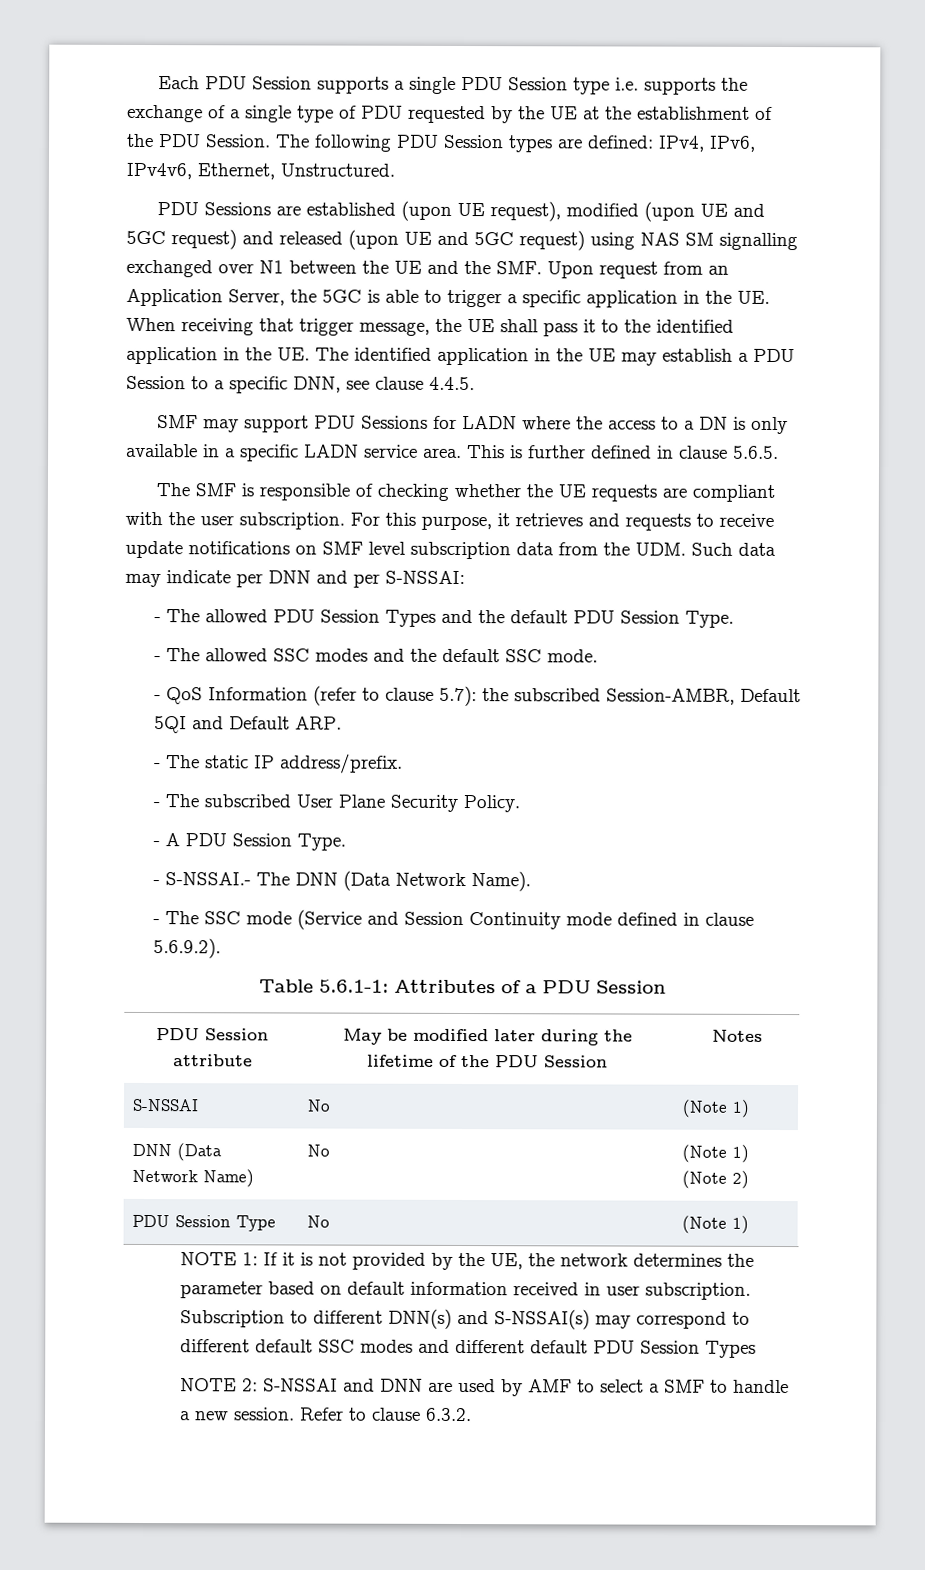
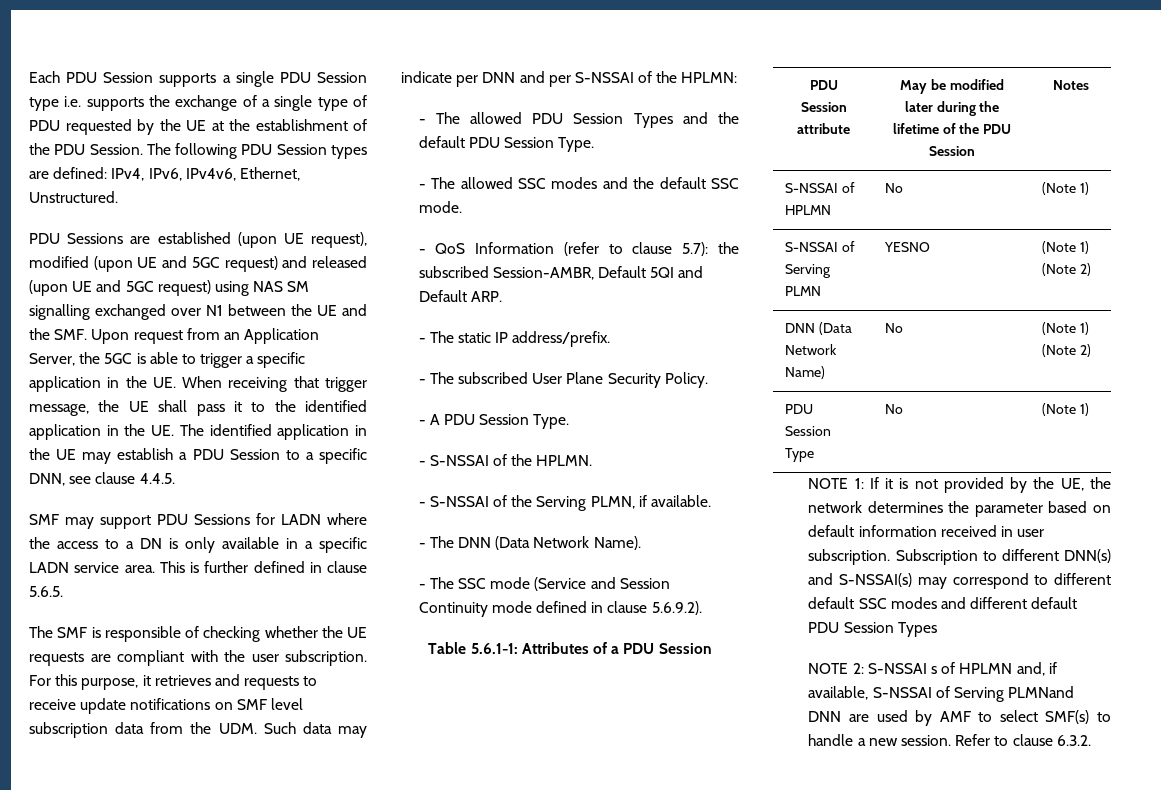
[385,570,465,585] S-NSSAI: -> [574,71,738,83] S-NSSAI of the HPLMN:
[164,872,251,886] S-NSSAI.- -> [429,454,593,466] [418,495,712,511] [418,543,426,548] S-NSSAI of the HPLMN. // - S-NSSAI of the Serving PLMN, if available. // -
[307,1099,332,1112] [682,1099,751,1118] | No | (Note 1) -> [841,182,855,193] [784,205,831,215] [884,183,903,193] [1041,182,1089,195] [784,241,855,252] [784,264,831,278] [784,286,821,296] [883,242,930,252] [1041,241,1089,254] [1041,263,1091,276] of HPLMN | No | (Note 1) // S-NSSAI of Serving PLMN | YESNO | (Note 1) (Note 2)
[343,1378,376,1392] and -> [930,662,1057,676] [808,686,1075,702] s of HPLMN and, if available, S-NSSAI of Serving PLMNand
[649,1379,706,1393] a SMF -> [1045,710,1090,724] SMF(s)

